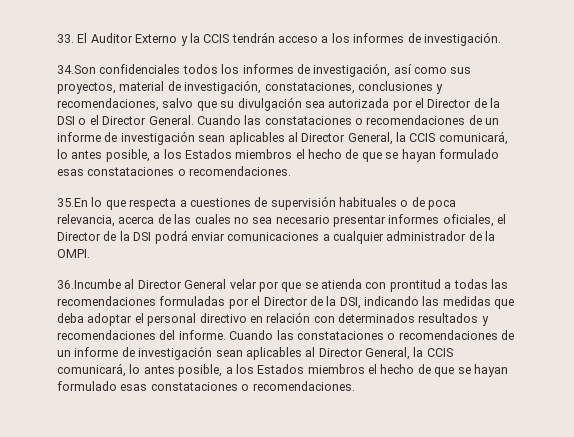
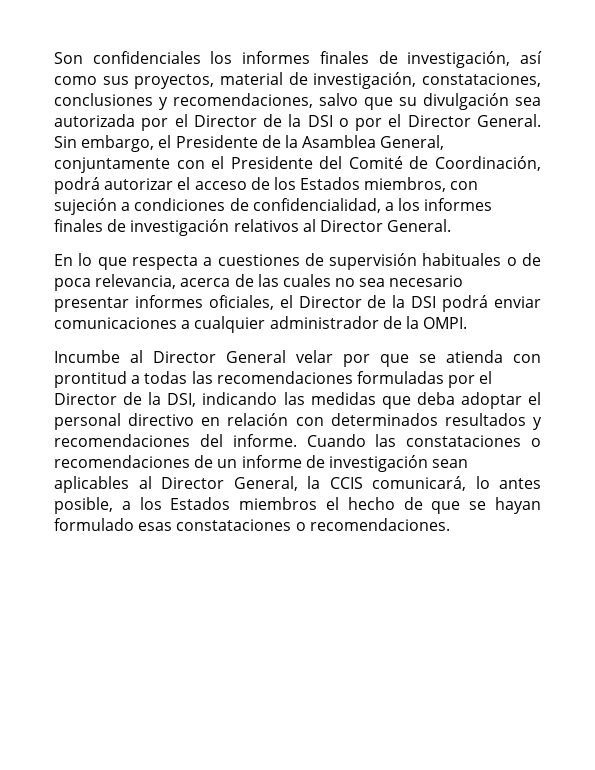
[57,32,501,46] [57,64,294,74] 33. El Auditor Externo y la CCIS tendrán acceso a los informes de investigación. // 34.Son confidenciales todos los informes -> [54,51,369,64] Son confidenciales los informes finales
(87, 121) none -> [355,118,383,131] por
[196,115,500,125] [57,131,508,145] [57,149,499,162] [57,166,292,176] [57,198,88,207] Cuando las constataciones o recomendaciones de un informe de investigación sean aplicables al Director General, la CCIS comunicará, lo antes posible, a los Estados miembros el hecho de que se hayan formulado esas constataciones o recomendaciones. // 35.En -> [54,135,445,152] [54,156,541,173] [54,177,479,194] [54,198,493,215] [54,219,452,236] [54,254,73,266] Sin embargo, el Presidente de la Asamblea General, conjuntamente con el Presidente del Comité de Coordinación, podrá autorizar el acceso de los Estados miembros, con sujeción a condiciones de confidencialidad, a los informes finales de investigación relativos al Director General. // En
[57,279,121,289] 36.Incumbe -> [54,350,120,363] Incumbe

